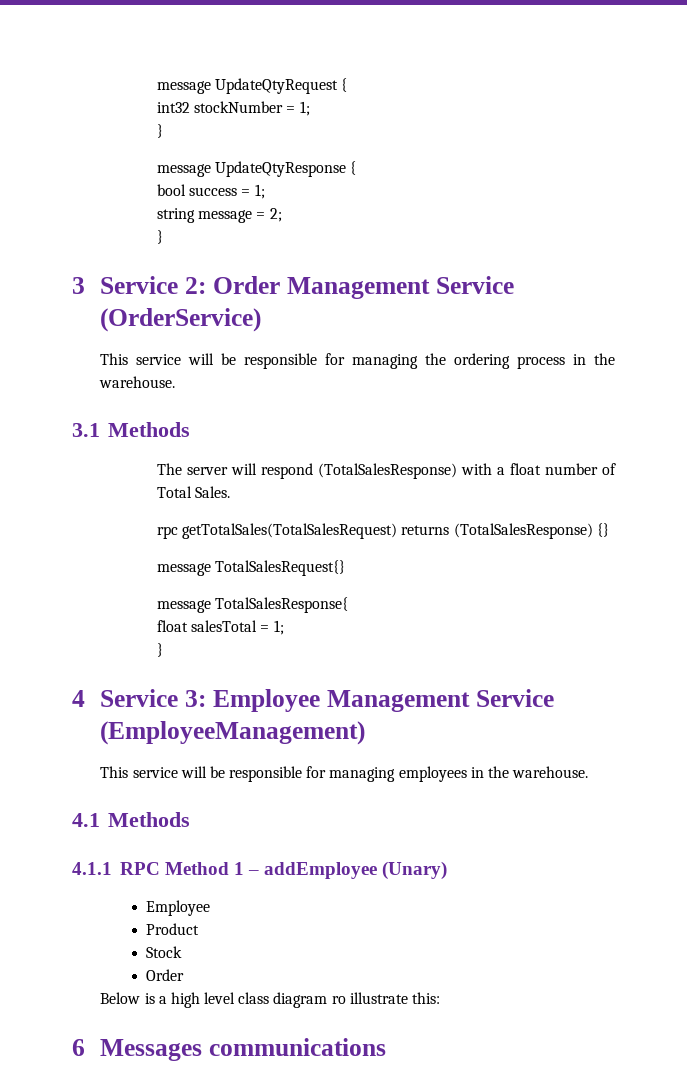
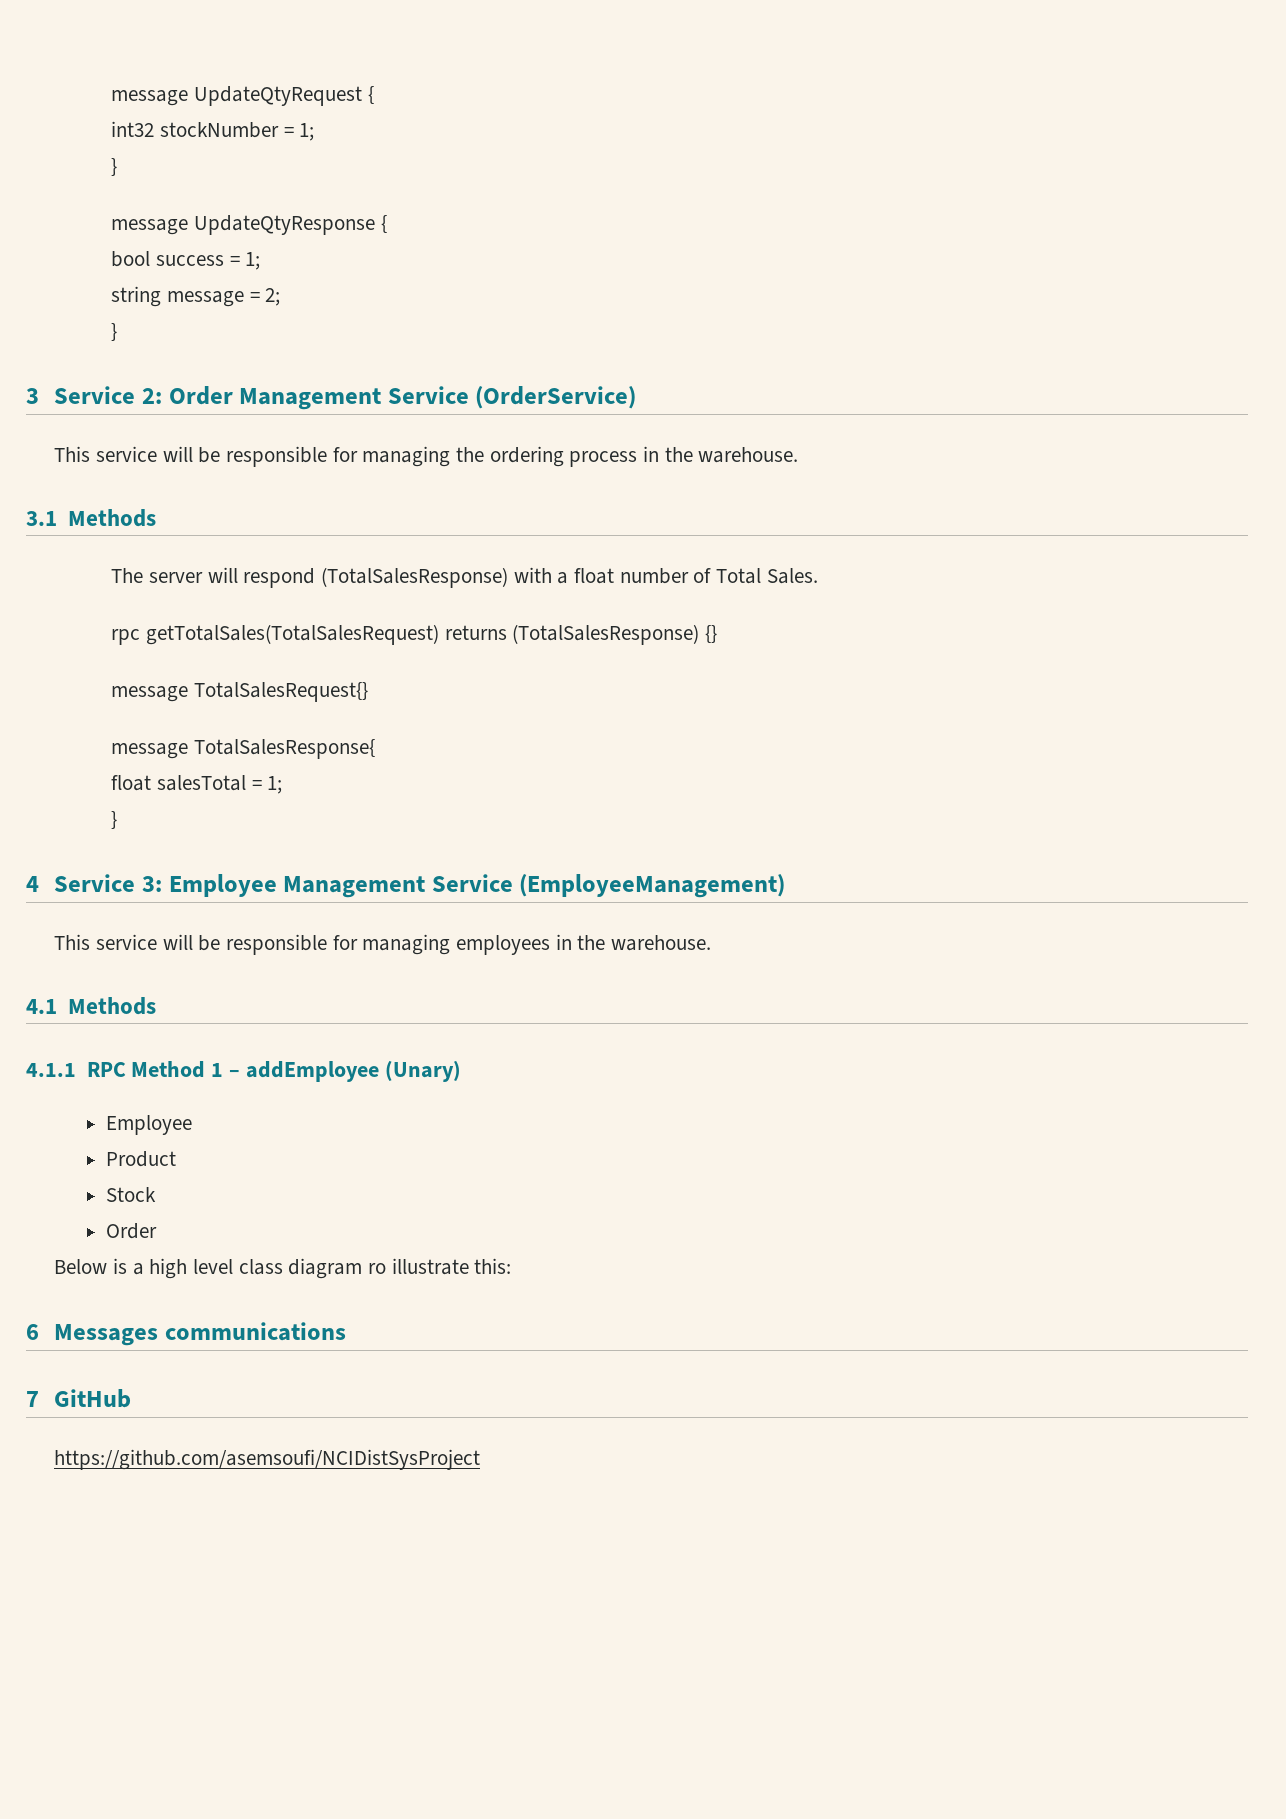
(387, 1047) none -> [26,1389,132,1408] [54,1449,481,1470] // 7 GitHub // https://github.com/asemsoufi/NCIDistSysProject

